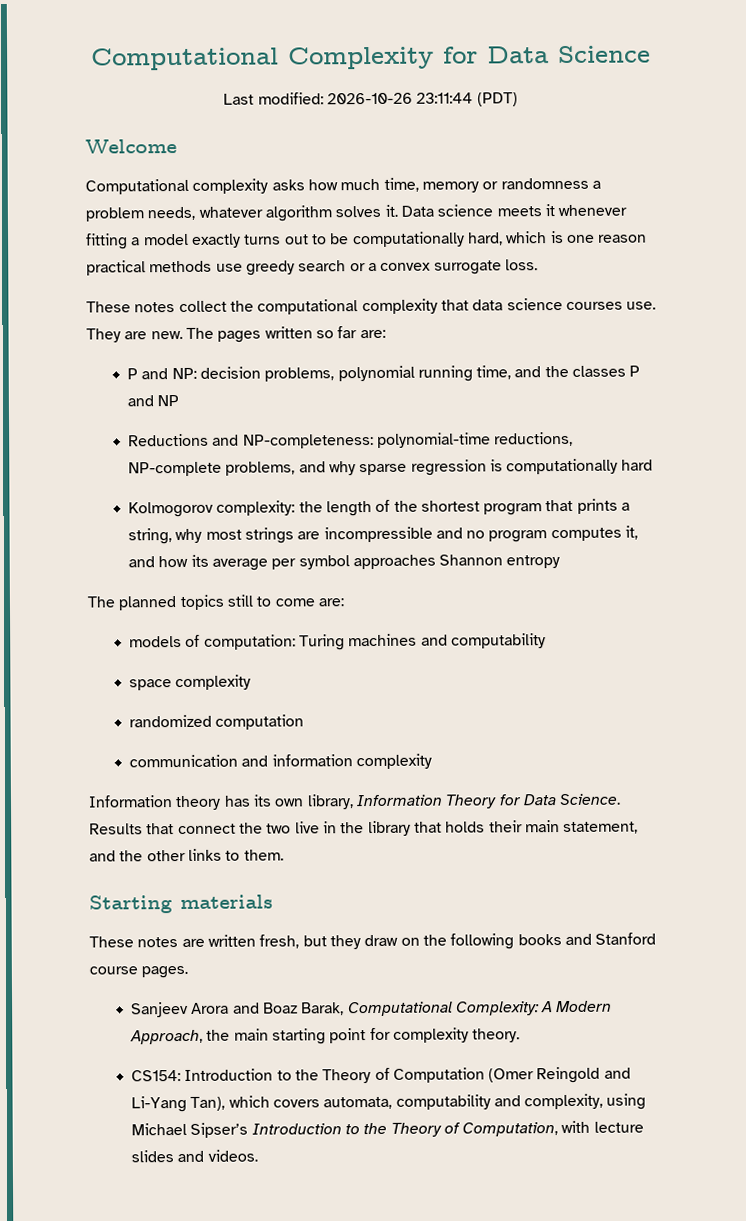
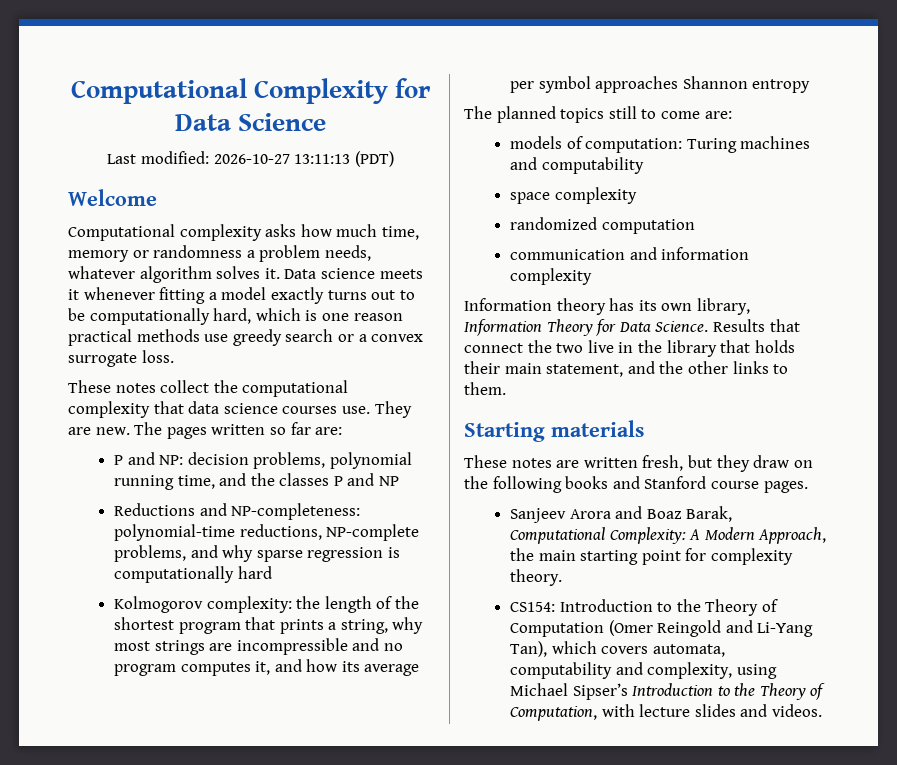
[327,92,474,105] 2026-10-26 23:11:44 -> [213,154,351,164] 2026-10-27 13:11:13

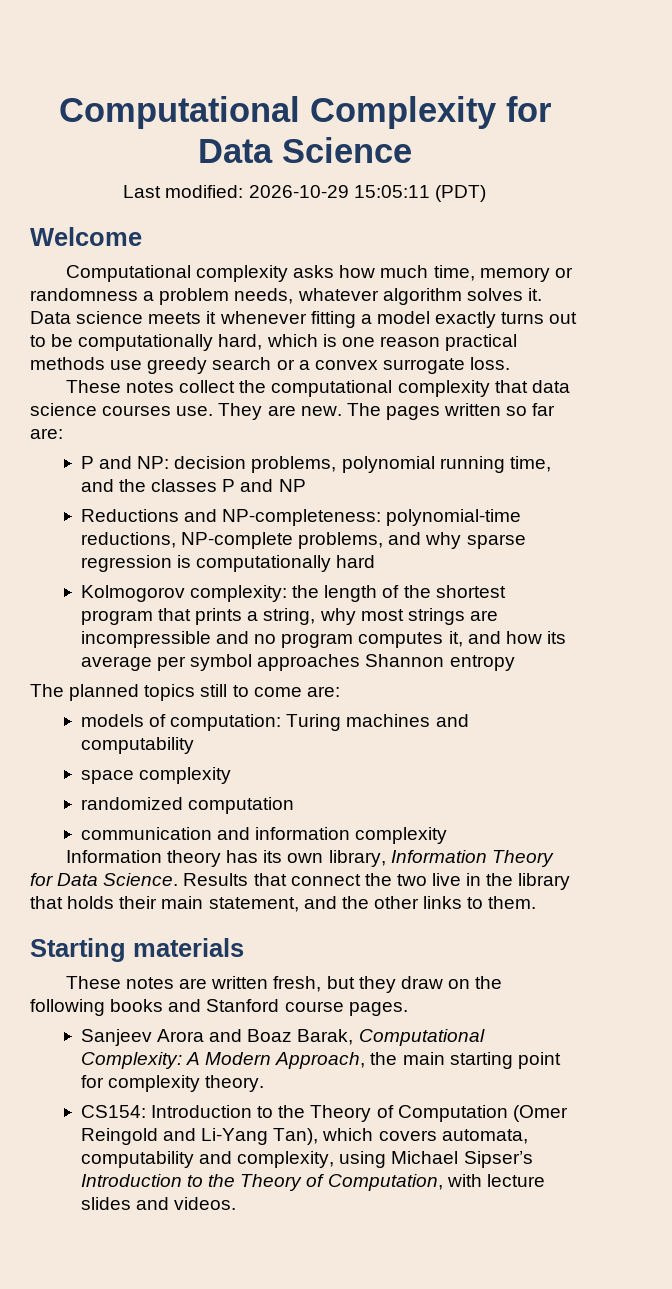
[213,154,351,164] 2026-10-27 13:11:13 -> [248,185,430,198] 2026-10-29 15:05:11

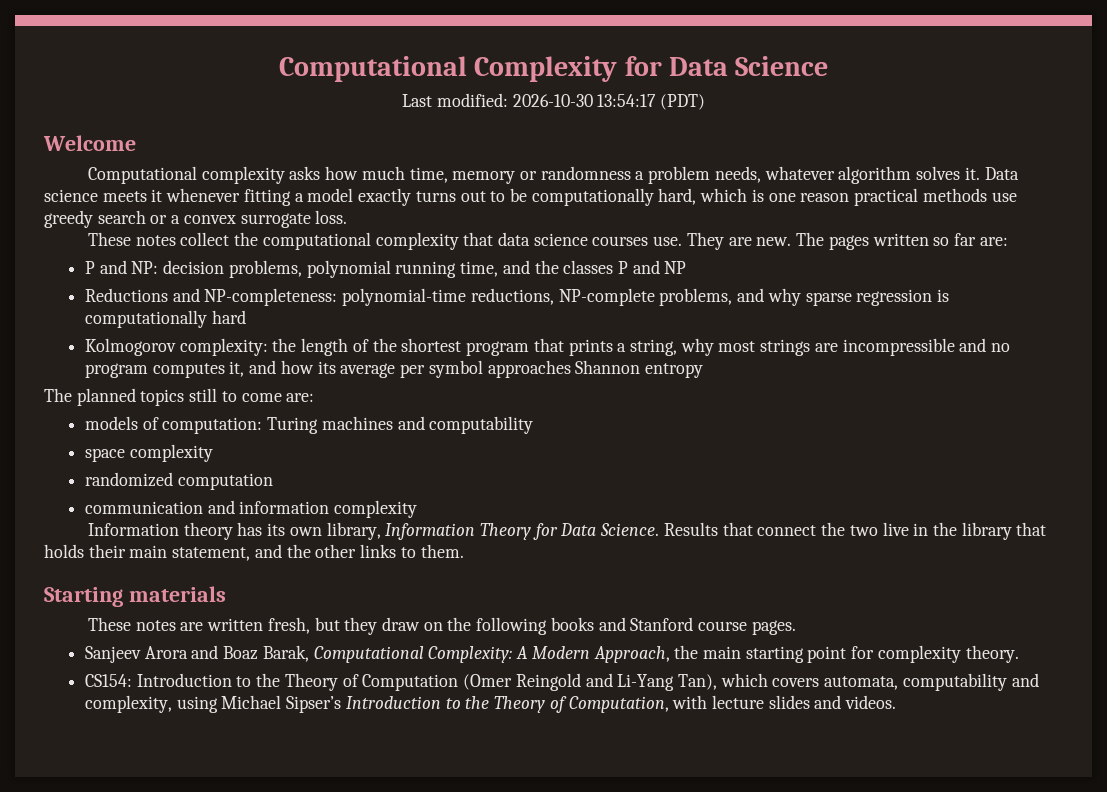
[248,185,430,198] 2026-10-29 15:05:11 -> [512,94,657,107] 2026-10-30 13:54:17

